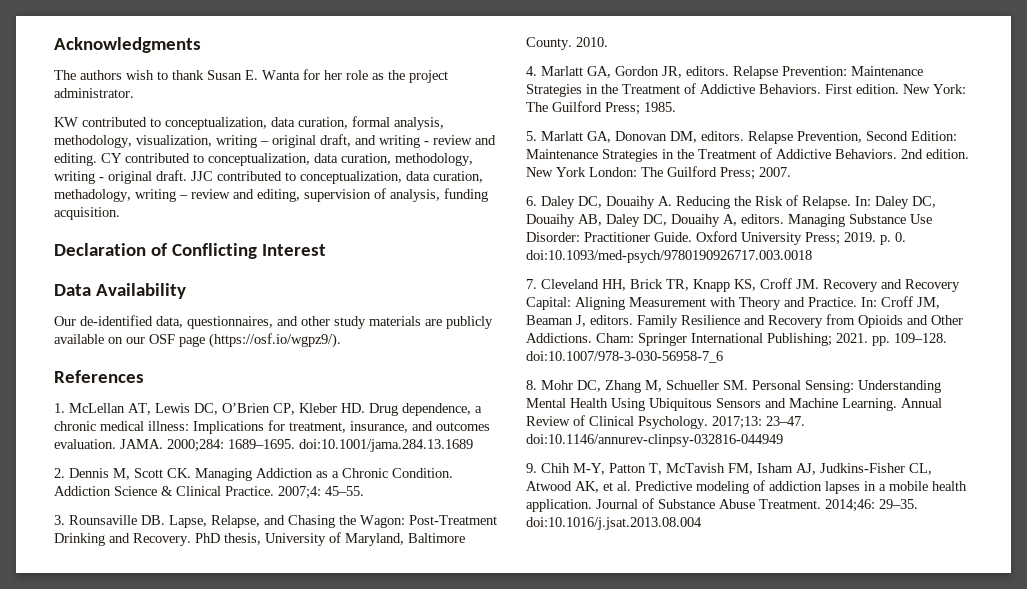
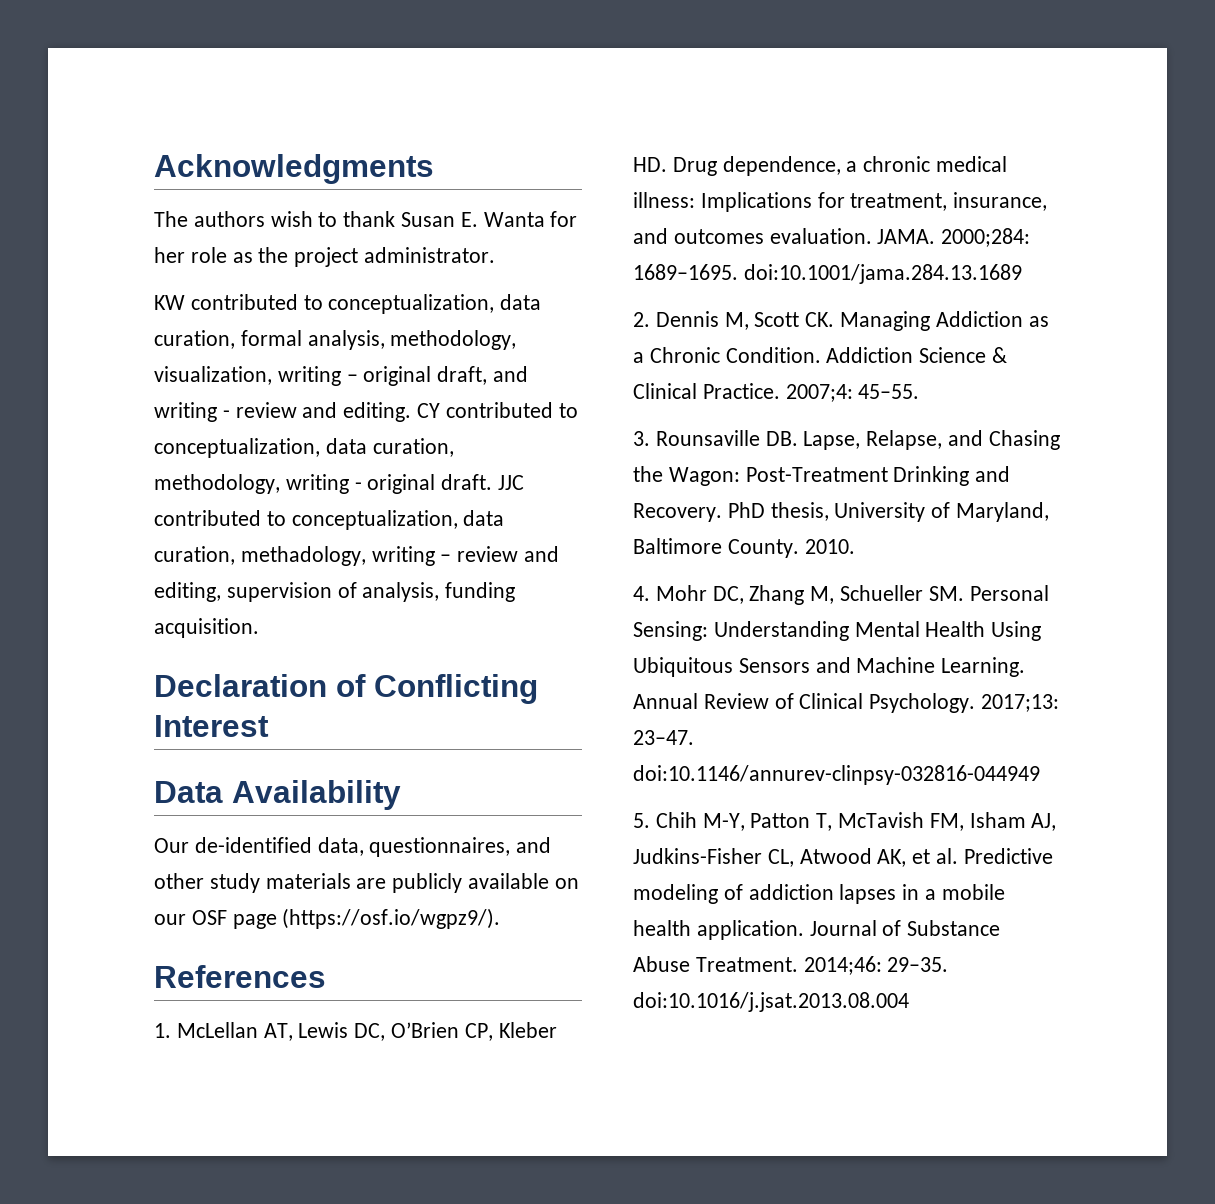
[541,66,923,79] [526,83,966,97] [526,101,676,115] [526,131,957,144] [526,148,969,162] [526,166,791,180] [526,195,936,209] [526,214,932,227] [526,231,906,245] [526,250,812,263] [526,278,960,292] [526,296,940,310] [526,314,963,328] [526,333,947,346] [526,351,723,363] [526,380,537,390] Marlatt GA, Gordon JR, editors. Relapse Prevention: Maintenance Strategies in the Treatment of Addictive Behaviors. First edition. New York: The Guilford Press; 1985. // 5. Marlatt GA, Donovan DM, editors. Relapse Prevention, Second Edition: Maintenance Strategies in the Treatment of Addictive Behaviors. 2nd edition. New York London: The Guilford Press; 2007. // 6. Daley DC, Douaihy A. Reducing the Risk of Relapse. In: Daley DC, Douaihy AB, Daley DC, Douaihy A, editors. Managing Substance Use Disorder: Practitioner Guide. Oxford University Press; 2019. p. 0. doi:10.1093/med-psych/9780190926717.003.0018 // 7. Cleveland HH, Brick TR, Knapp KS, Croff JM. Recovery and Recovery Capital: Aligning Measurement with Theory and Practice. In: Croff JM, Beaman J, editors. Family Resilience and Recovery from Opioids and Other Addictions. Cham: Springer International Publishing; 2021. pp. 109–128. doi:10.1007/978-3-030-56958-7_6 // 8. -> (650, 593) none
[526,463,537,473] 9. -> [633,813,650,828] 5.

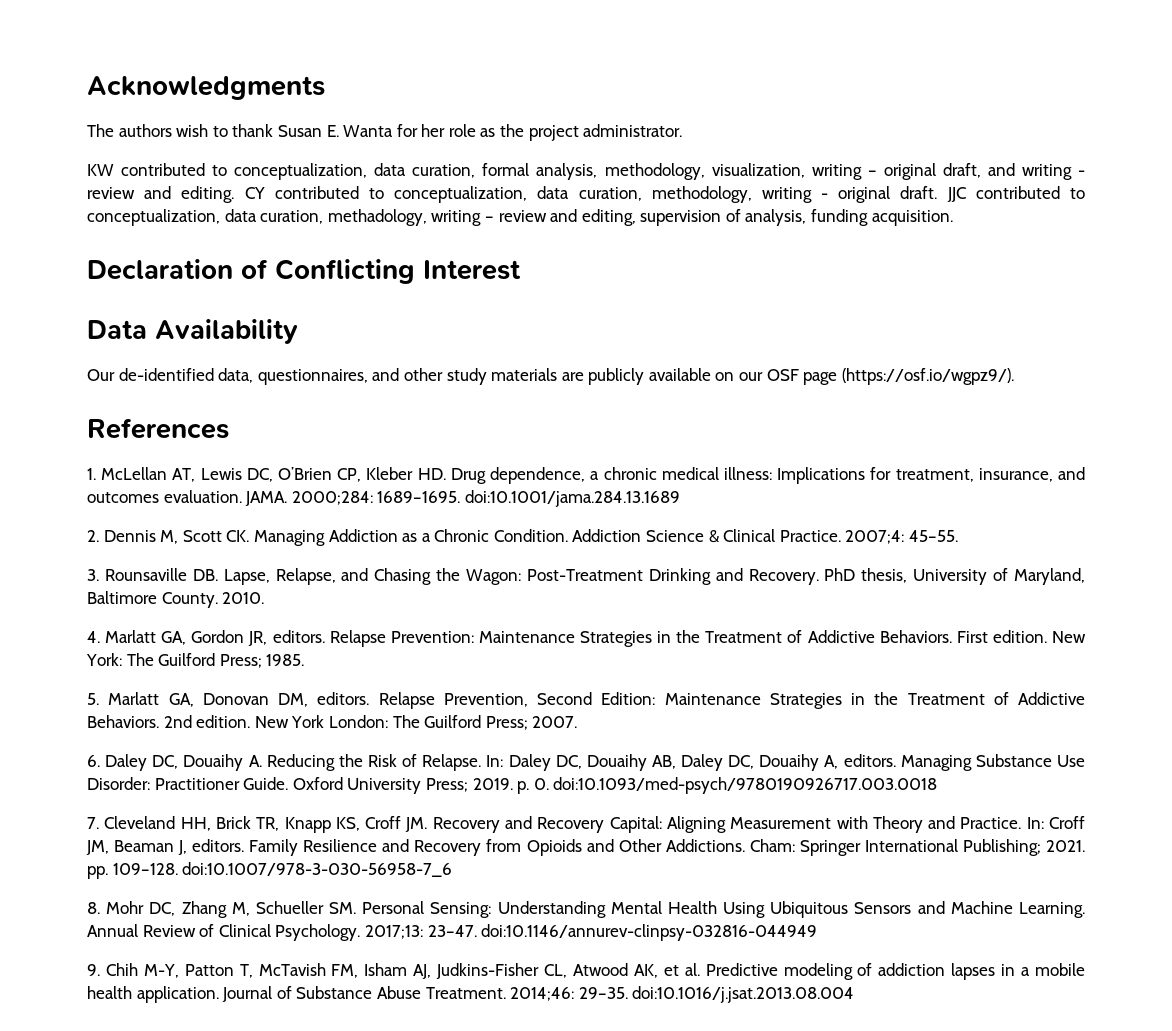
(650, 593) none -> [105,630,1086,647] [86,653,305,668] [87,692,1085,709] [87,715,578,730] [87,754,1085,771] [87,777,938,794] [87,816,1085,833] [86,839,1085,856] [87,862,453,879] [87,902,100,914] Marlatt GA, Gordon JR, editors. Relapse Prevention: Maintenance Strategies in the Treatment of Addictive Behaviors. First edition. New York: The Guilford Press; 1985. // 5. Marlatt GA, Donovan DM, editors. Relapse Prevention, Second Edition: Maintenance Strategies in the Treatment of Addictive Behaviors. 2nd edition. New York London: The Guilford Press; 2007. // 6. Daley DC, Douaihy A. Reducing the Risk of Relapse. In: Daley DC, Douaihy AB, Daley DC, Douaihy A, editors. Managing Substance Use Disorder: Practitioner Guide. Oxford University Press; 2019. p. 0. doi:10.1093/med-psych/9780190926717.003.0018 // 7. Cleveland HH, Brick TR, Knapp KS, Croff JM. Recovery and Recovery Capital: Aligning Measurement with Theory and Practice. In: Croff JM, Beaman J, editors. Family Resilience and Recovery from Opioids and Other Addictions. Cham: Springer International Publishing; 2021. pp. 109–128. doi:10.1007/978-3-030-56958-7_6 // 8.
[633,813,650,828] 5. -> [87,964,100,976] 9.

